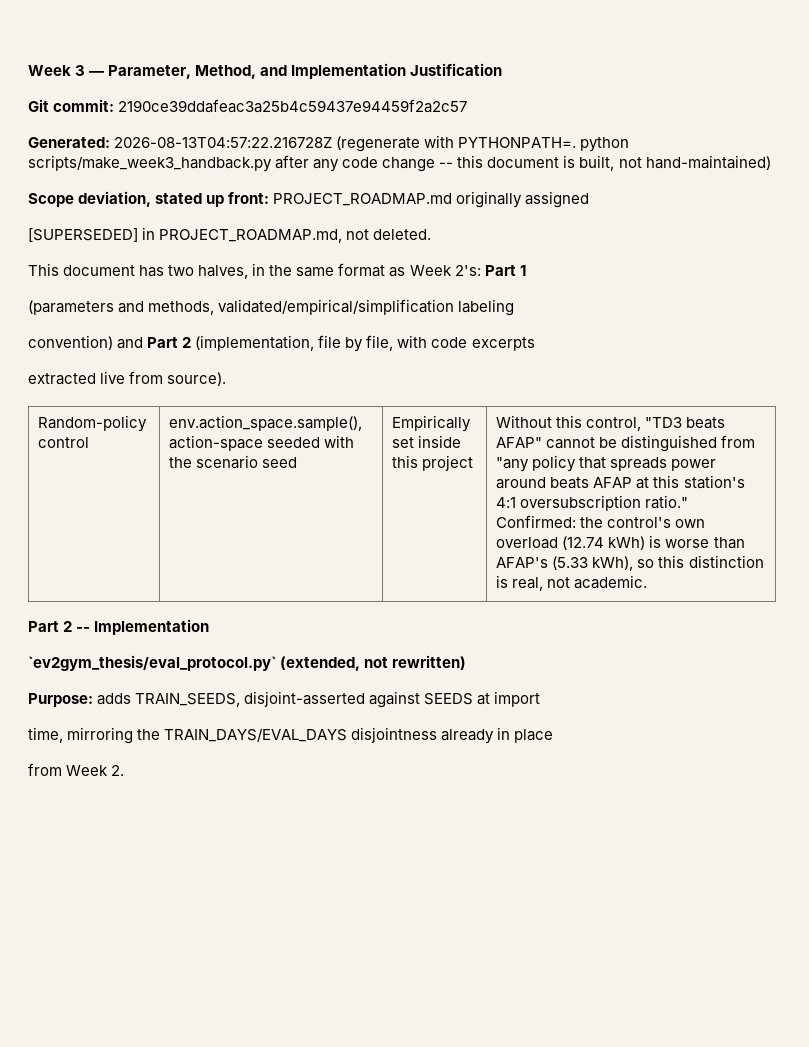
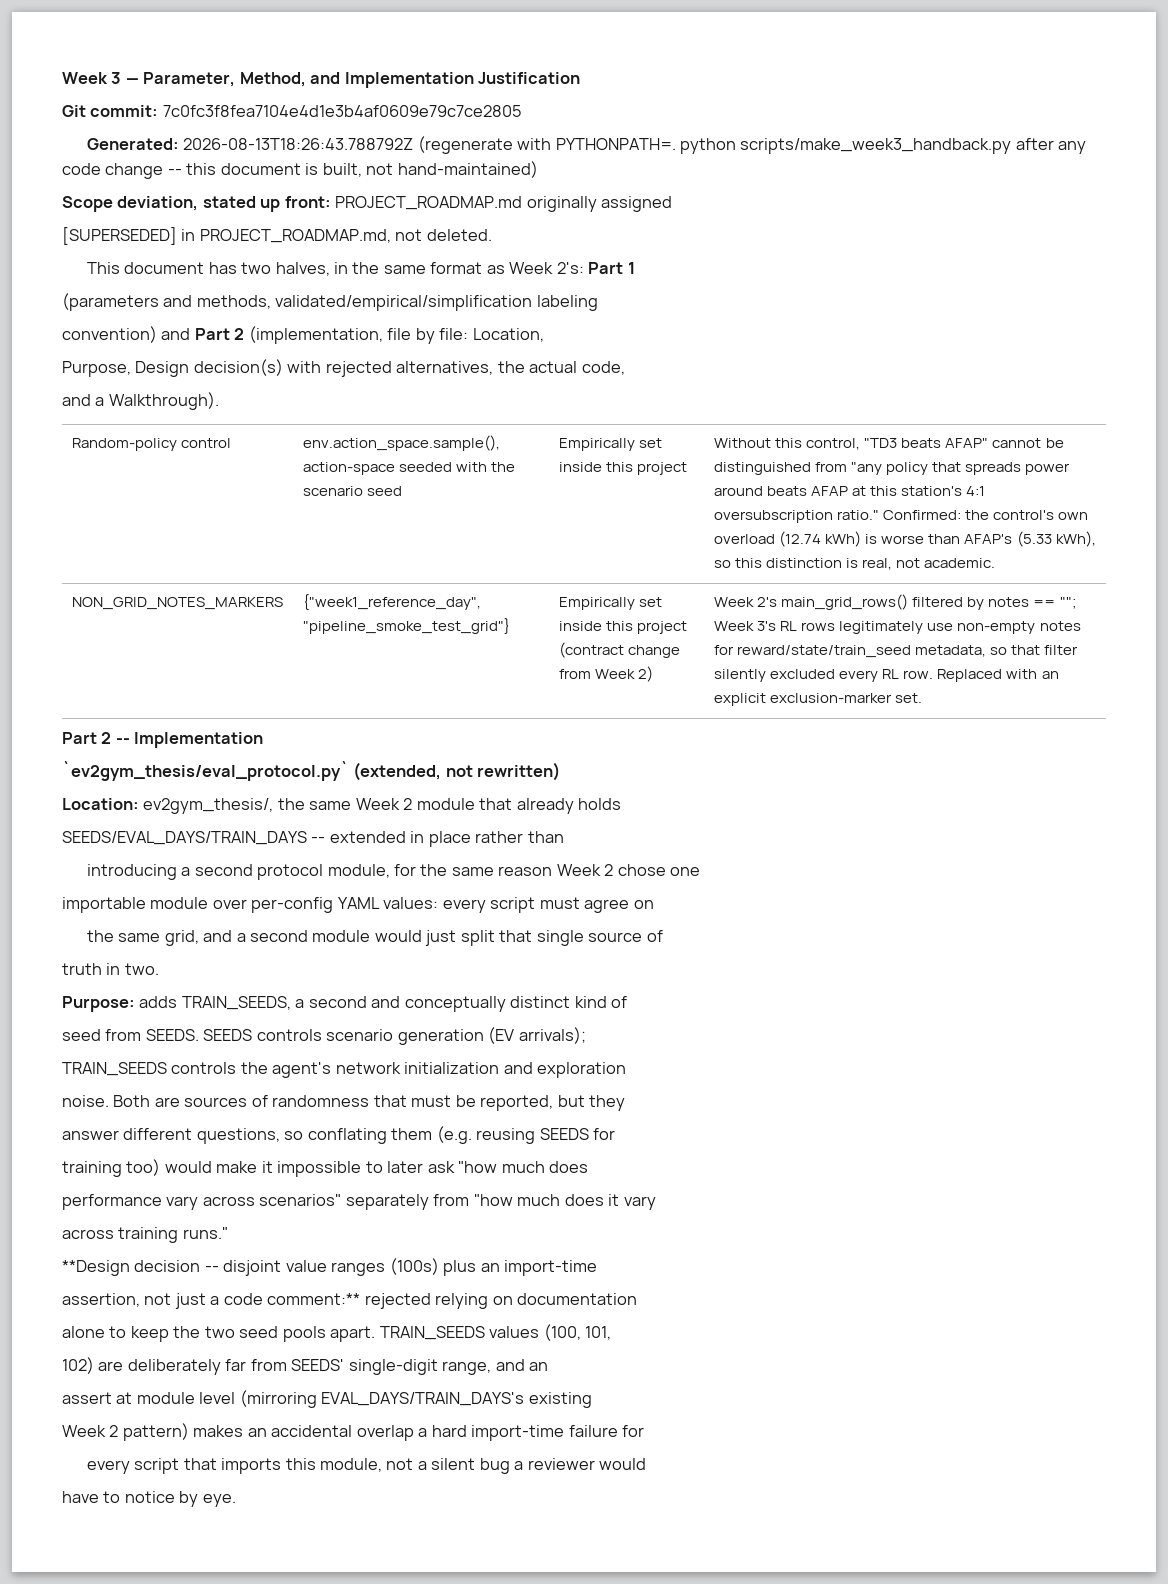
[118,99,468,113] 2190ce39ddafeac3a25b4c59437e94459f2a2c57 -> [162,105,522,117] 7c0fc3f8fea7104e4d1e3b4af0609e79c7ce2805
[114,137,333,148] 2026-08-13T04:57:22.216728Z -> [183,138,414,150] 2026-08-13T18:26:43.788792Z
[366,335,535,351] [28,371,227,386] file, with code excerpts // extracted live from source). -> [439,328,544,342] [62,359,625,377] [62,392,219,410] file: Location, // Purpose, Design decision(s) with rejected alternatives, the actual code, // and a Walkthrough).
(648, 582) none -> [72,597,284,610] [303,594,482,610] [303,618,511,634] [559,597,663,610] [559,621,688,634] [559,642,681,658] [559,666,654,682] [714,594,1077,610] [714,621,1081,634] [714,645,1079,658] [714,669,1059,682] [714,693,923,706] // NON_GRID_NOTES_MARKERS | {"week1_reference_day", "pipeline_smoke_test_grid"} | Empirically set inside this project (contract change from Week 2) | Week 2's main_grid_rows() filtered by notes == ""; Week 3's RL rows legitimately use non-empty notes for reward/state/train_seed metadata, so that filter silently excluded every RL row. Replaced with an explicit exclusion-marker set.
[28,691,541,708] [28,727,554,744] [28,763,125,776] Purpose: adds TRAIN_SEEDS, disjoint-asserted against SEEDS at import // time, mirroring the TRAIN_DAYS/EVAL_DAYS disjointness already in place // from Week 2. -> [62,798,622,814] [62,831,564,847] [86,864,701,880] [62,897,654,913] [86,930,663,946] [62,963,159,975] [62,996,628,1012] [62,1027,586,1045] [62,1062,627,1078] [62,1095,626,1111] [62,1126,616,1144] [62,1159,589,1177] [62,1194,656,1210] [62,1227,228,1243] [62,1258,598,1276] [62,1293,638,1309] [62,1324,612,1342] [62,1357,549,1375] [62,1390,592,1408] [62,1423,645,1441] [86,1458,647,1474] [62,1491,236,1507] Location: ev2gym_thesis/, the same Week 2 module that already holds // SEEDS/EVAL_DAYS/TRAIN_DAYS -- extended in place rather than // introducing a second protocol module, for the same reason Week 2 chose one // importable module over per-config YAML values: every script must agree on // the same grid, and a second module would just split that single source of // truth in two. // Purpose: adds TRAIN_SEEDS, a second and conceptually distinct kind of // seed from SEEDS. SEEDS controls scenario generation (EV arrivals); // TRAIN_SEEDS controls the agent's network initialization and exploration // noise. Both are sources of randomness that must be reported, but they // answer different questions, so conflating them (e.g. reusing SEEDS for // training too) would make it impossible to later ask "how much does // performance vary across scenarios" separately from "how much does it vary // across training runs." // **Design decision -- disjoint value ranges (100s) plus an import-time // assertion, not just a code comment:** rejected relying on documentation // alone to keep the two seed pools apart. TRAIN_SEEDS values (100, 101, // 102) are deliberately far from SEEDS' single-digit range, and an // assert at module level (mirroring EVAL_DAYS/TRAIN_DAYS's existing // Week 2 pattern) makes an accidental overlap a hard import-time failure for // every script that imports this module, not a silent bug a reviewer would // have to notice by eye.

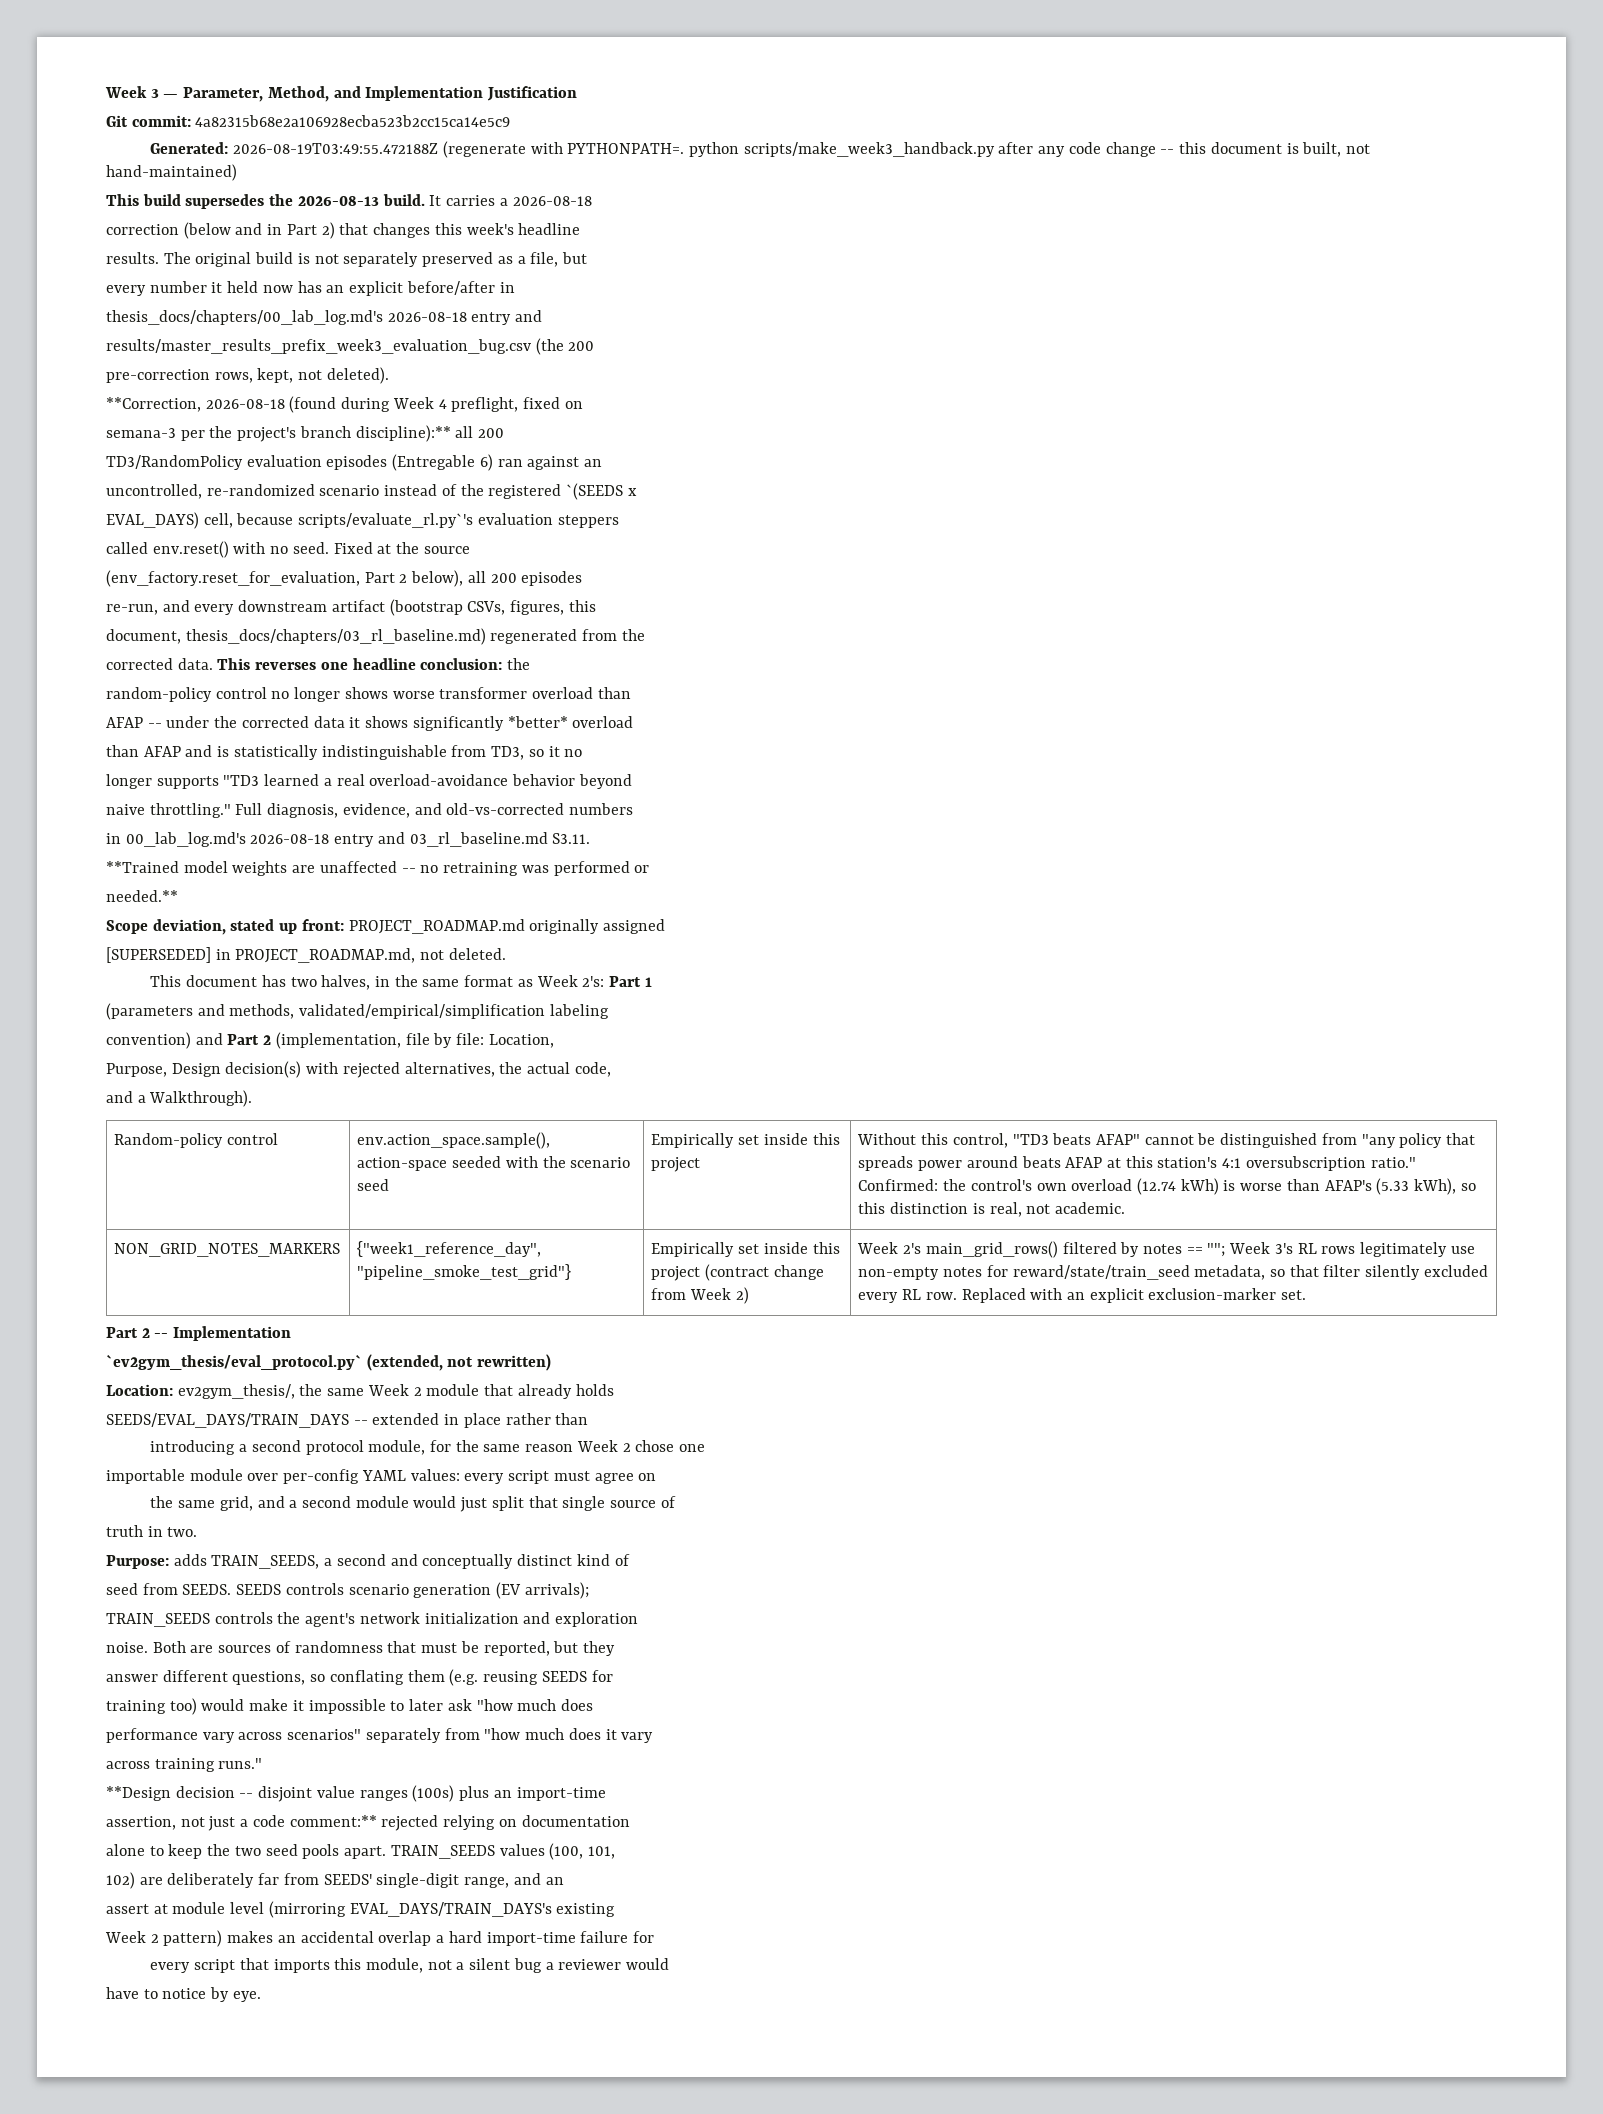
[162,105,522,117] 7c0fc3f8fea7104e4d1e3b4af0609e79c7ce2805 -> [195,115,511,127] 4a82315b68e2a106928ecba523b2cc15ca14e5c9
[183,138,414,150] 2026-08-13T18:26:43.788792Z -> [233,143,439,154] 2026-08-19T03:49:55.472188Z
(538, 169) none -> [106,194,592,209] [106,222,581,239] [106,252,587,267] [106,281,515,296] [106,310,543,325] [106,338,595,355] [106,367,389,384] [106,396,583,413] [106,425,505,442] [106,454,603,471] [106,483,637,500] [106,512,619,529] [106,541,470,558] [106,570,583,587] [106,599,596,616] [106,628,645,645] [106,658,531,670] [106,687,631,702] [106,716,634,731] [106,745,583,760] [106,774,632,789] [106,803,634,818] [106,832,591,847] [106,861,650,876] [106,890,178,902] // This build supersedes the 2026-08-13 build. It carries a 2026-08-18 // correction (below and in Part 2) that changes this week's headline // results. The original build is not separately preserved as a file, but // every number it held now has an explicit before/after in // thesis_docs/chapters/00_lab_log.md's 2026-08-18 entry and // results/master_results_prefix_week3_evaluation_bug.csv (the 200 // pre-correction rows, kept, not deleted). // **Correction, 2026-08-18 (found during Week 4 preflight, fixed on // semana-3 per the project's branch discipline):** all 200 // TD3/RandomPolicy evaluation episodes (Entregable 6) ran against an // uncontrolled, re-randomized scenario instead of the registered `(SEEDS x // EVAL_DAYS) cell, because scripts/evaluate_rl.py`'s evaluation steppers // called env.reset() with no seed. Fixed at the source // (env_factory.reset_for_evaluation, Part 2 below), all 200 episodes // re-run, and every downstream artifact (bootstrap CSVs, figures, this // document, thesis_docs/chapters/03_rl_baseline.md) regenerated from the // corrected data. This reverses one headline conclusion: the // random-policy control no longer shows worse transformer overload than // AFAP -- under the corrected data it shows significantly *better* overload // than AFAP and is statistically indistinguishable from TD3, so it no // longer supports "TD3 learned a real overload-avoidance behavior beyond // naive throttling." Full diagnosis, evidence, and old-vs-corrected numbers // in 00_lab_log.md's 2026-08-18 entry and 03_rl_baseline.md S3.11. // **Trained model weights are unaffected -- no retraining was performed or // needed.**

